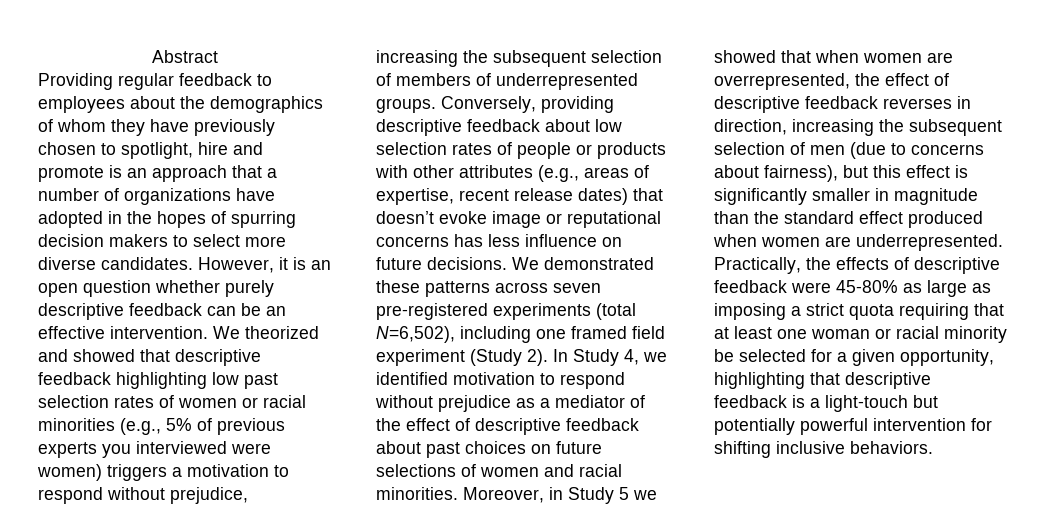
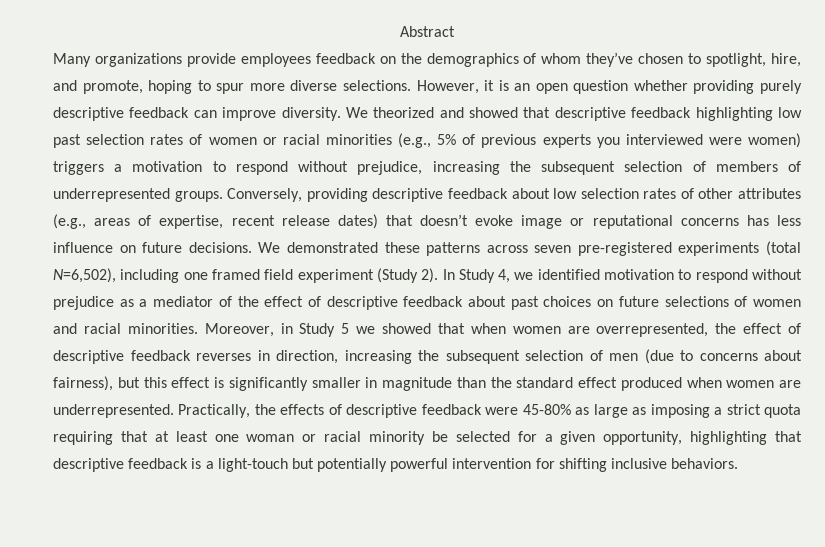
[38,73,272,90] [38,96,323,113] [38,119,275,136] [38,142,263,159] [38,165,277,182] [38,188,275,205] [38,211,296,228] [38,234,240,247] Providing regular feedback to employees about the demographics of whom they have previously chosen to spotlight, hire and promote is an approach that a number of organizations have adopted in the hopes of spurring decision makers to select -> [53,52,802,67] [53,80,245,94] Many organizations provide employees feedback on the demographics of whom they’ve chosen to spotlight, hire, and promote, hoping to spur
[101,257,193,270] candidates. -> [342,80,411,91] selections.
(220, 286) none -> [693,80,755,94] providing
[241,303,286,316] [38,326,208,339] be an effective intervention. -> [222,107,341,121] improve diversity.
[517,142,666,159] [375,165,408,178] people or products with -> (694, 193) none

